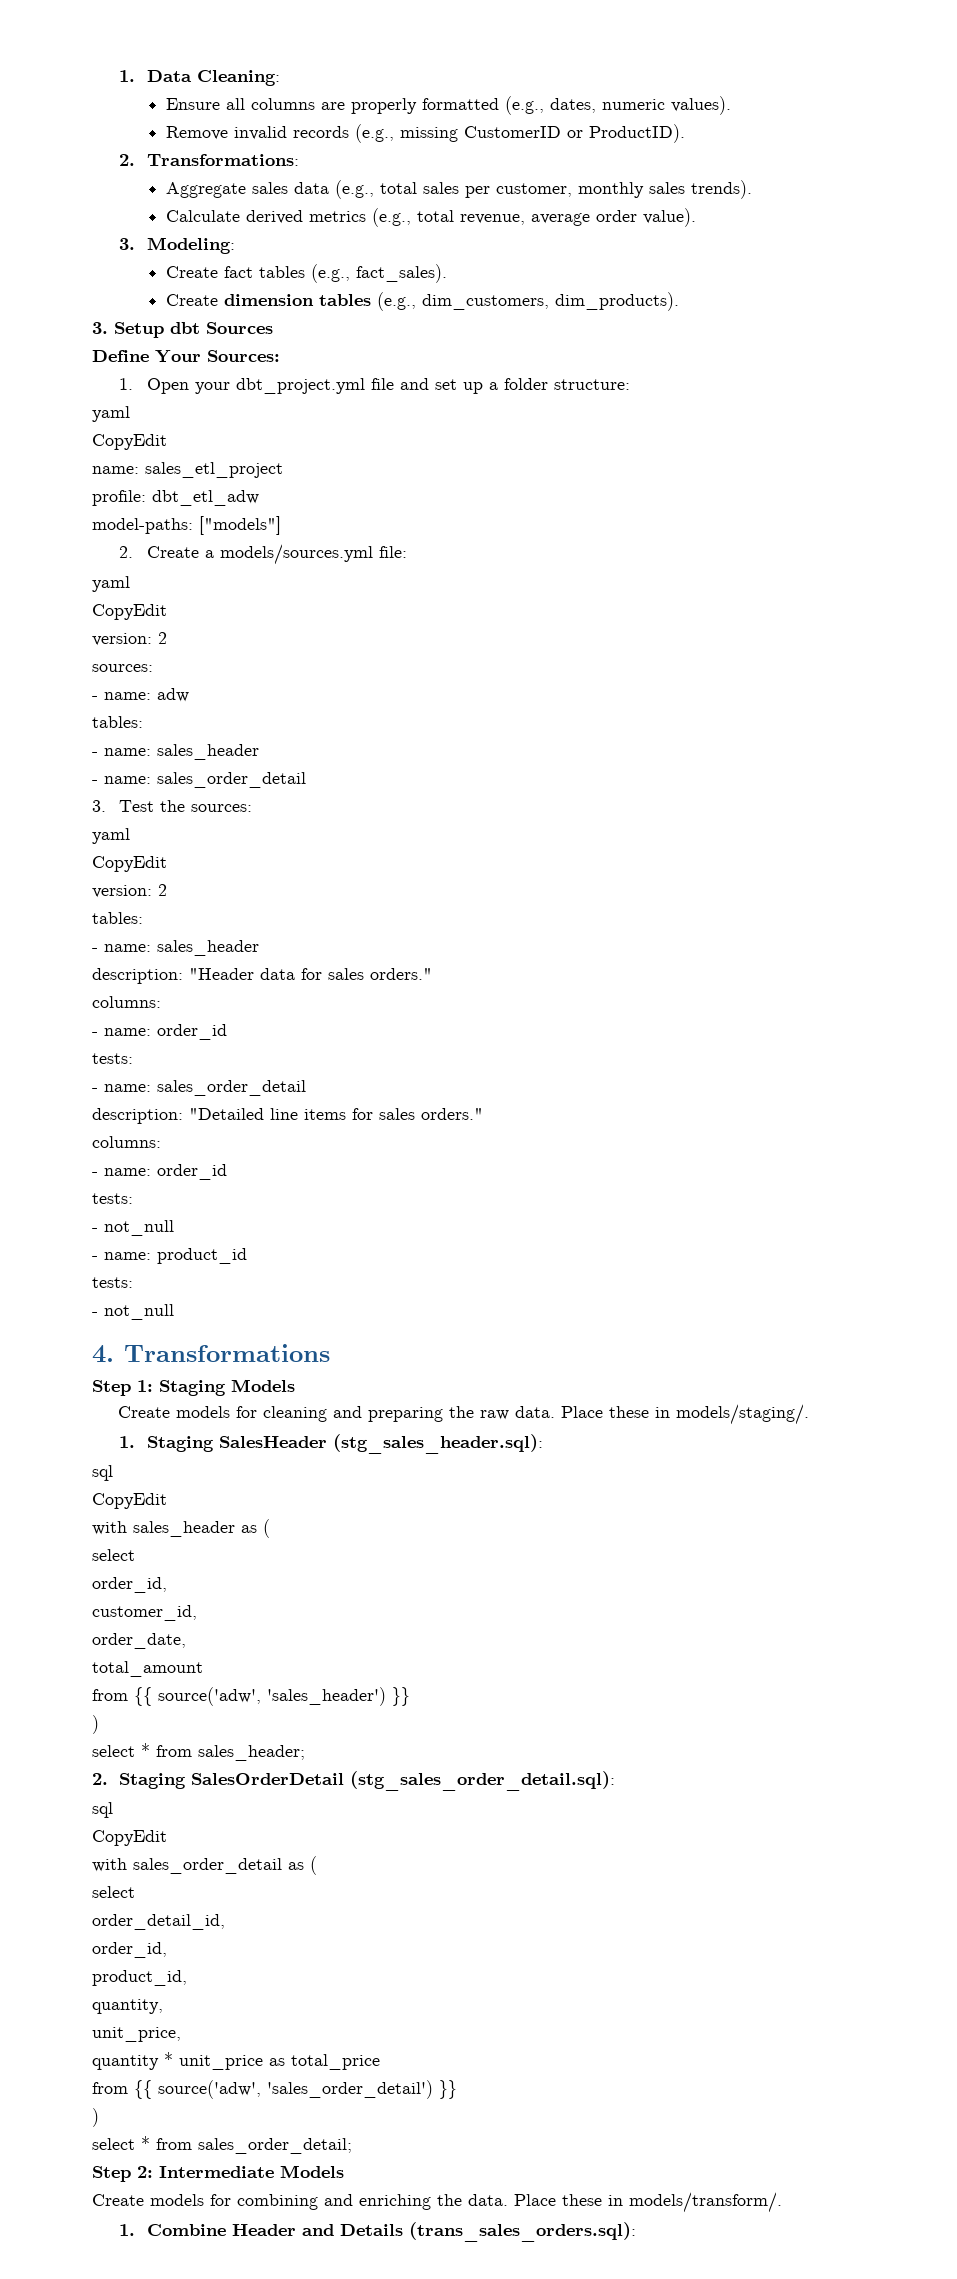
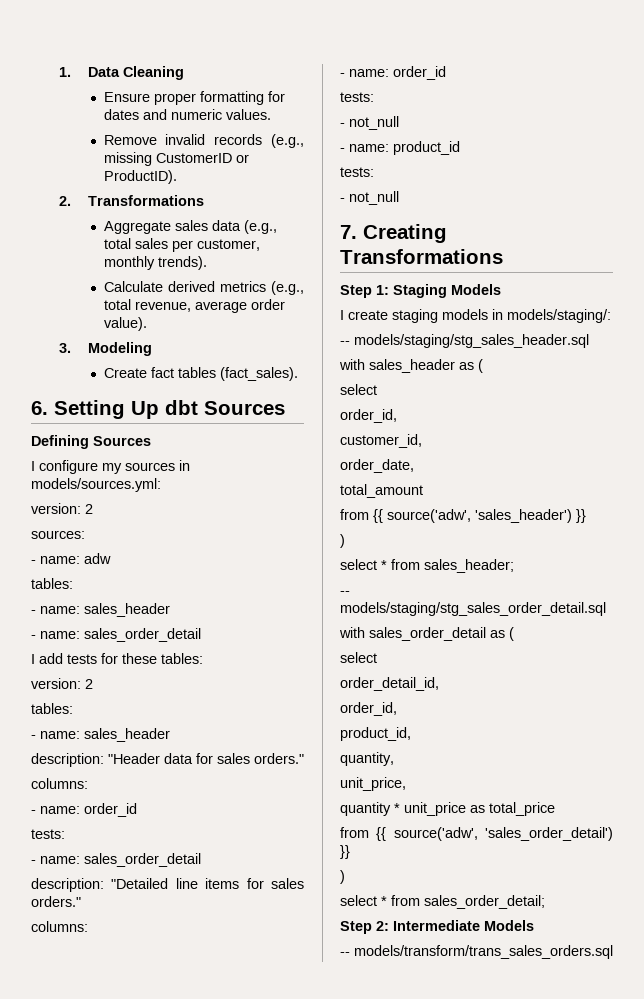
[196,70,280,86] Cleaning: -> [122,66,184,80] Cleaning
[226,96,732,115] all columns are properly formatted (e.g., dates, numeric values). -> [153,91,285,105] [103,109,271,120] proper formatting for dates and numeric values.
[146,154,299,166] Transformations: -> [87,195,204,206] Transformations
[649,182,686,194] sales -> (155, 263) none
[146,237,235,254] Modeling: -> [87,342,152,356] Modeling
[311,264,448,283] [166,292,680,311] [92,322,273,338] [92,350,280,363] [119,378,630,394] [92,406,130,422] [92,434,167,450] [92,462,283,478] [92,490,259,506] [92,516,281,535] [119,544,407,565] [92,576,130,592] [92,604,167,620] (e.g., fact_sales). // Create dimension tables (e.g., dim_customers, dim_products). // 3. Setup dbt Sources // Define Your Sources: // 1. Open your dbt_project.yml file and set up a folder structure: // yaml // CopyEdit // name: sales_etl_project // profile: dbt_etl_adw // model-paths: ["models"] // 2. Create a models/sources.yml file: // yaml // CopyEdit -> [219,367,298,381] [31,400,285,419] [31,435,151,449] [31,460,190,474] [31,478,161,492] (fact_sales). // 6. Setting Up dbt Sources // Defining Sources // I configure my sources in models/sources.yml:
[92,800,253,812] [92,828,130,844] [92,856,167,872] 3. Test the sources: // yaml // CopyEdit -> [31,653,203,664] I add tests for these tables:
[92,1345,114,1363] 4. -> [340,224,447,243] 7. Creating
[117,1404,809,1425] [119,1434,543,1454] [92,1465,113,1481] [92,1493,167,1509] Create models for cleaning and preparing the raw data. Place these in models/staging/. // 1. Staging SalesHeader (stg_sales_header.sql): // sql // CopyEdit -> [340,309,611,323] [340,334,589,348] I create staging models in models/staging/: // -- models/staging/stg_sales_header.sql
[92,1771,616,1791] [92,1802,113,1818] [92,1830,167,1846] 2. Staging SalesOrderDetail (stg_sales_order_detail.sql): // sql // CopyEdit -> [340,591,350,595] [340,602,606,616] -- models/staging/stg_sales_order_detail.sql
[92,2192,782,2213] [119,2222,636,2242] Create models for combining and enriching the data. Place these in models/transform/. // 1. Combine Header and Details (trans_sales_orders.sql): -> [340,945,613,959] -- models/transform/trans_sales_orders.sql

